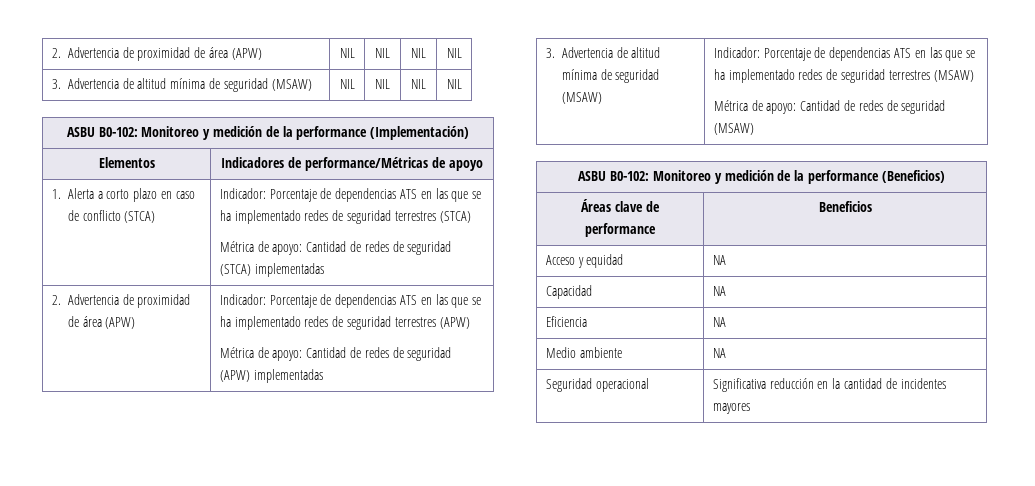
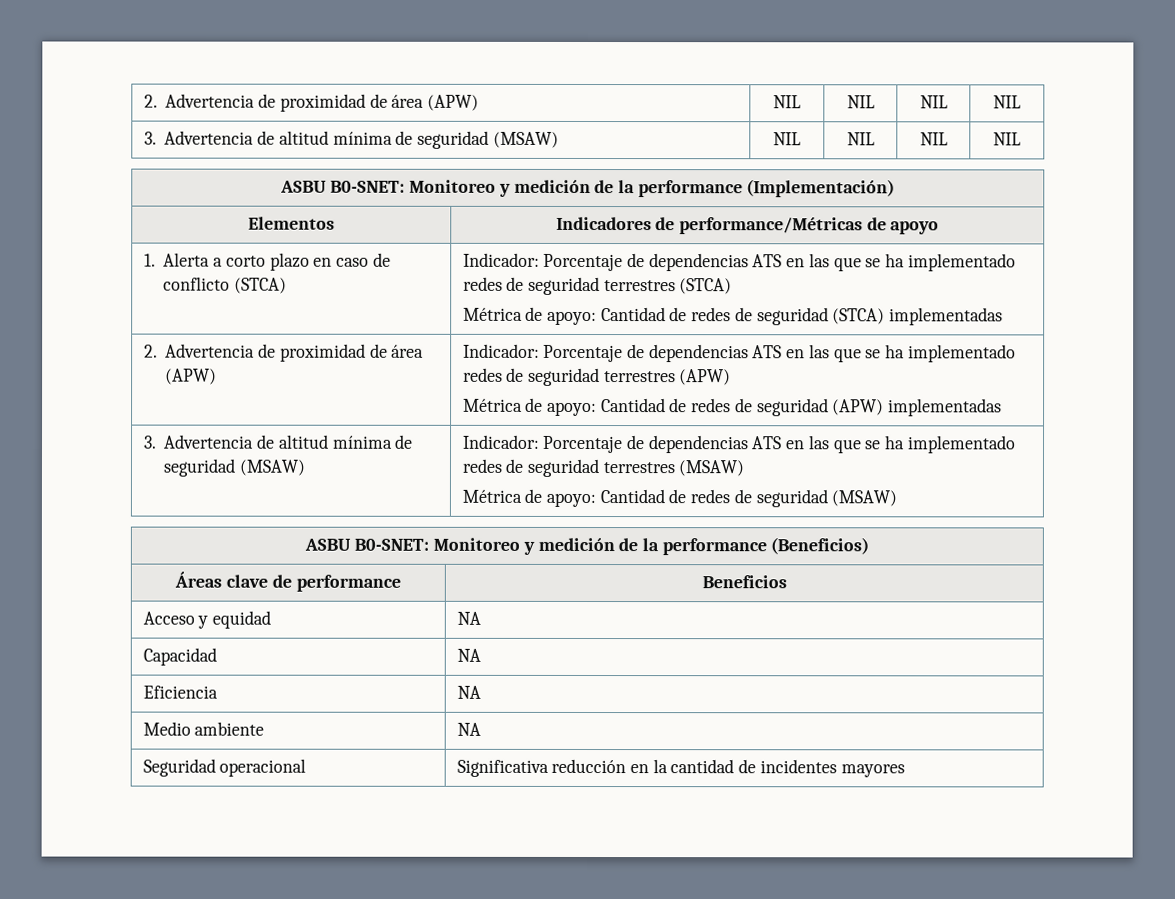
[98,127,138,137] B0-102: -> [330,180,406,193] B0-SNET:
[610,171,650,181] B0-102: -> [354,538,430,551] B0-SNET:

